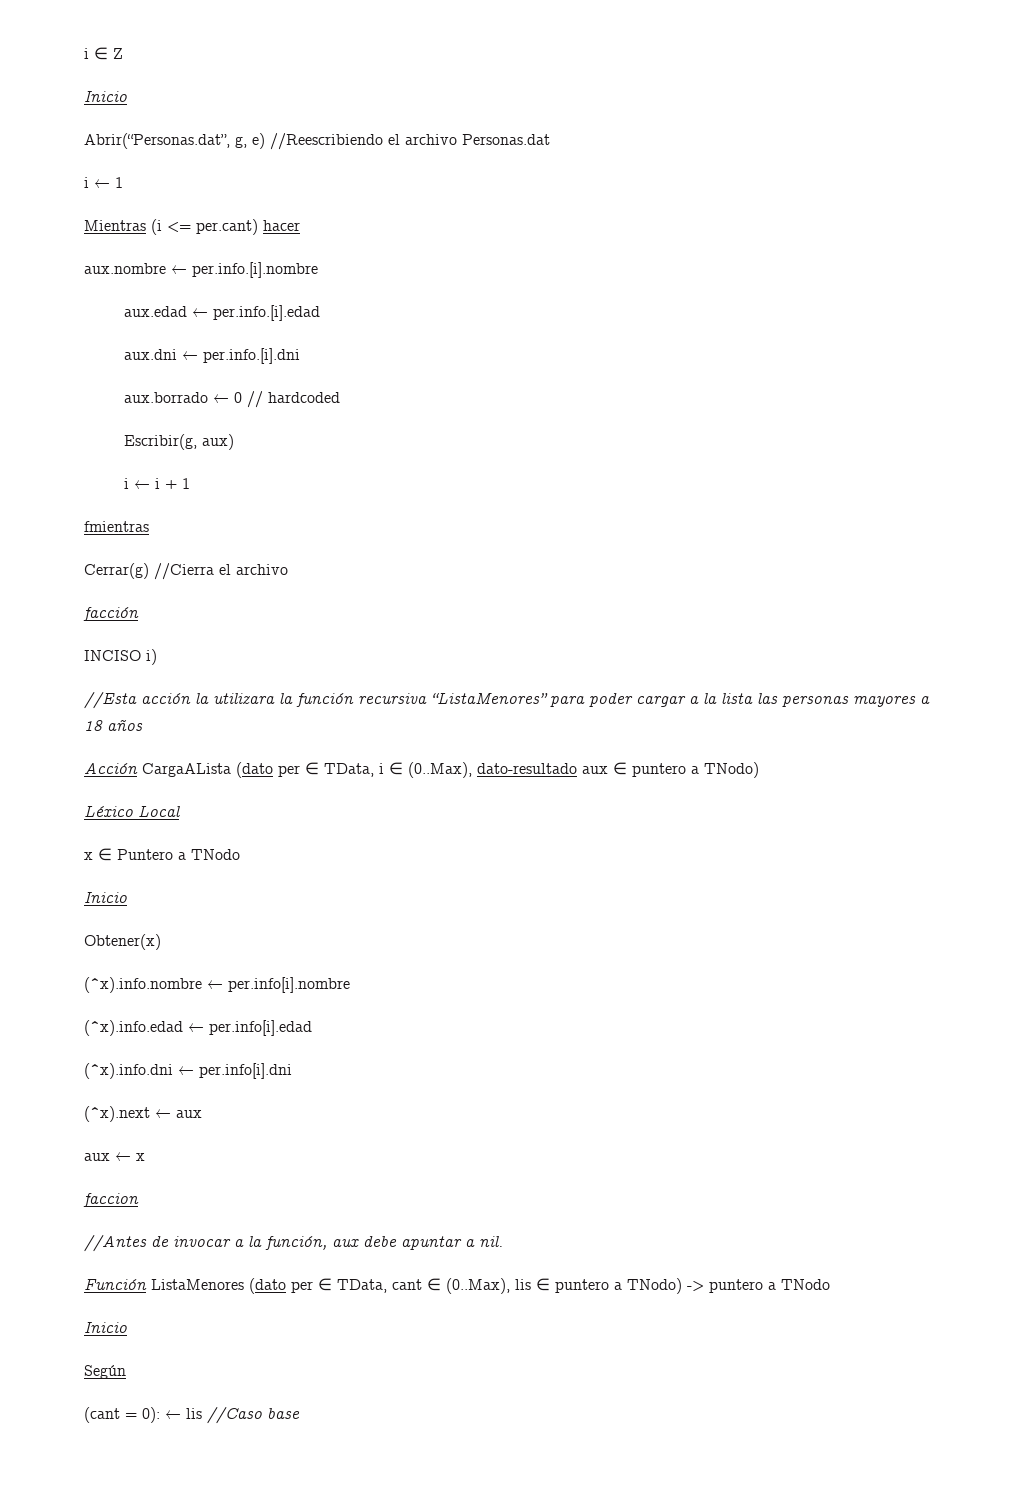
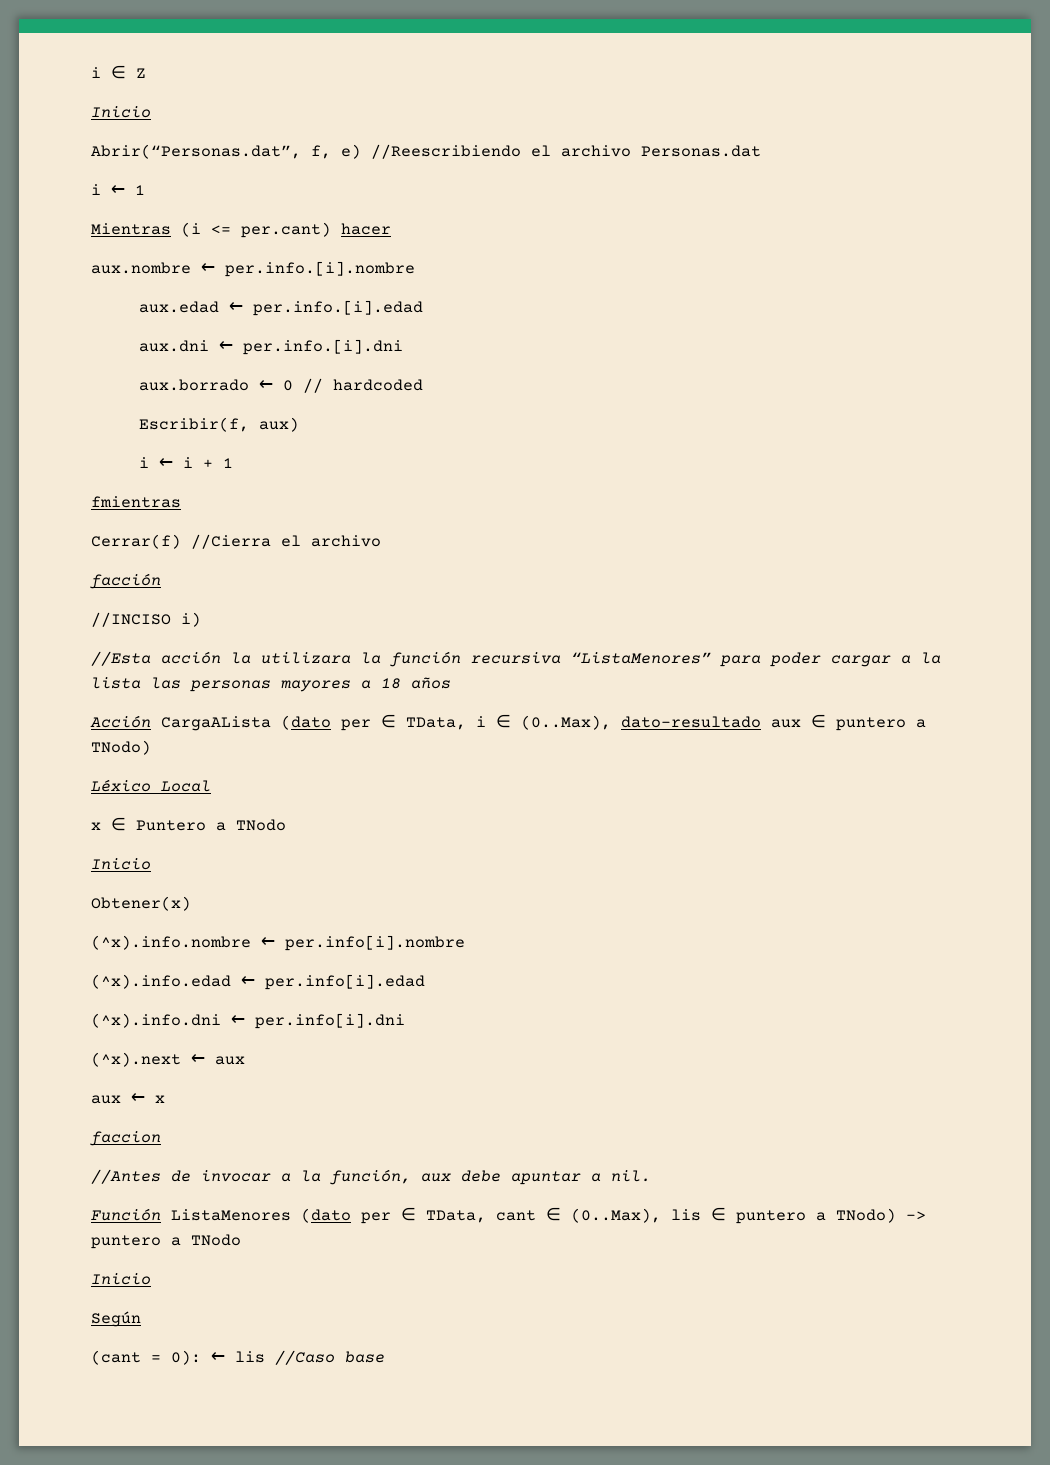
[235,136,247,148] g, -> [311,145,331,159] f,
[124,434,198,450] Escribir(g, -> [138,417,249,432] Escribir(f,
[84,563,149,579] Cerrar(g) -> [91,534,181,549] Cerrar(f)
[84,650,141,661] INCISO -> [91,612,171,627] //INCISO

